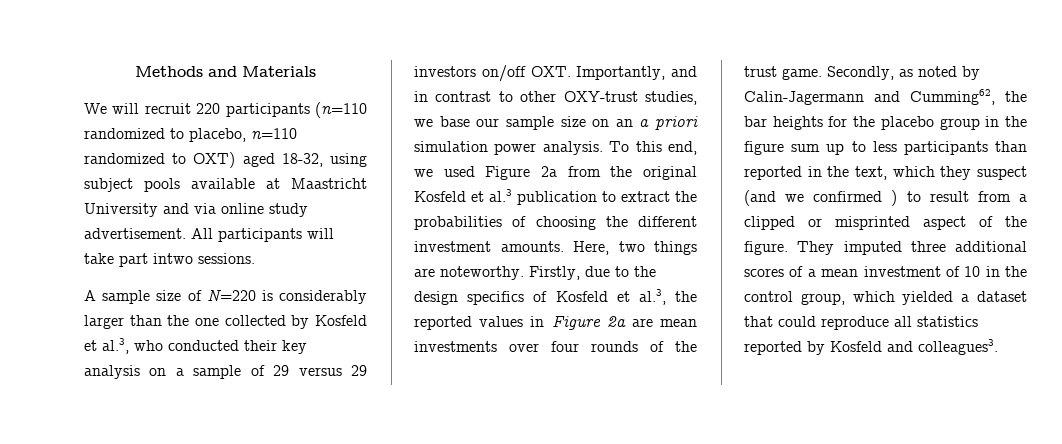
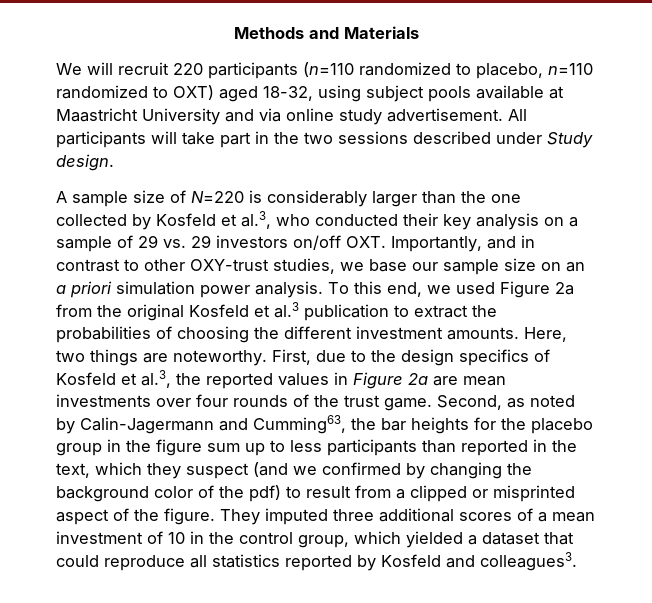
[153,253,255,264] intwo sessions. -> [255,131,593,148] [56,154,114,171] in the two sessions described under Study design.
[298,367,342,376] versus -> [163,239,186,248] vs.
[529,266,580,280] Firstly, -> [272,349,311,365] First,
[827,66,894,80] Secondly, -> [437,395,502,410] Second,
[910,89,995,105] Cumming62, -> [253,415,346,434] Cumming63,
[891,190,898,206] ) -> [406,462,532,479] [56,485,281,502] by changing the background color of the pdf)

